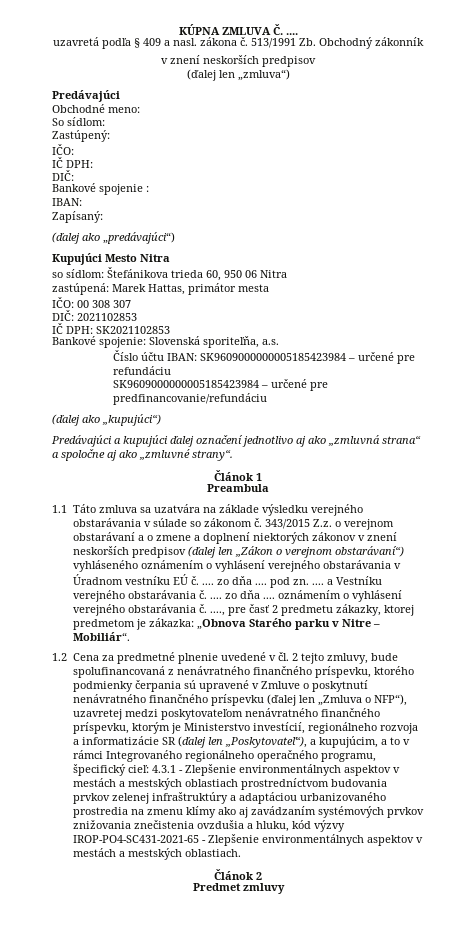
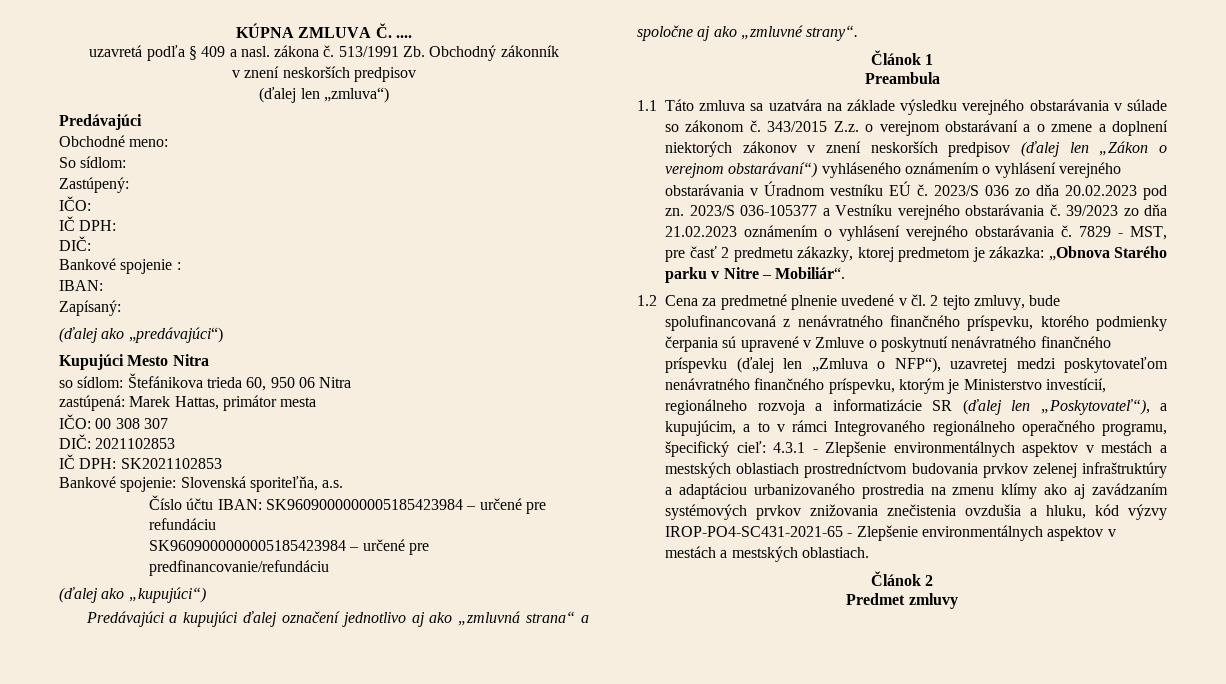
[201,576,267,585] .... zo dňa .... -> [934,184,1137,196] 2023/S 036 zo dňa 20.02.2023
[311,583,324,585] .... -> [689,205,817,216] 2023/S 036-105377
[209,590,275,599] .... zo dňa .... -> [1066,204,1167,216] [665,226,737,237] 39/2023 zo dňa 21.02.2023
[209,611,225,616] ...., -> [1079,226,1167,240] 7829 - MST,

